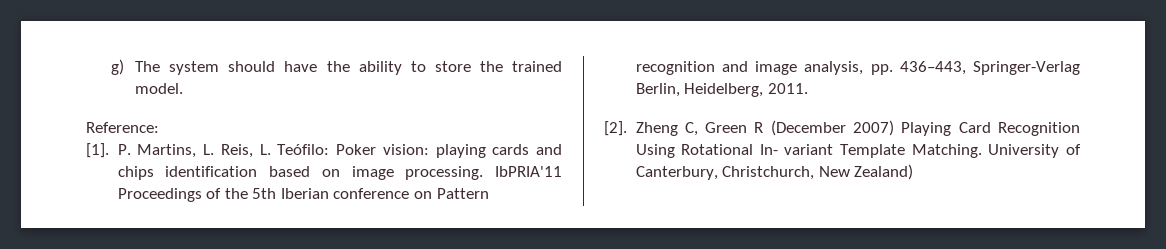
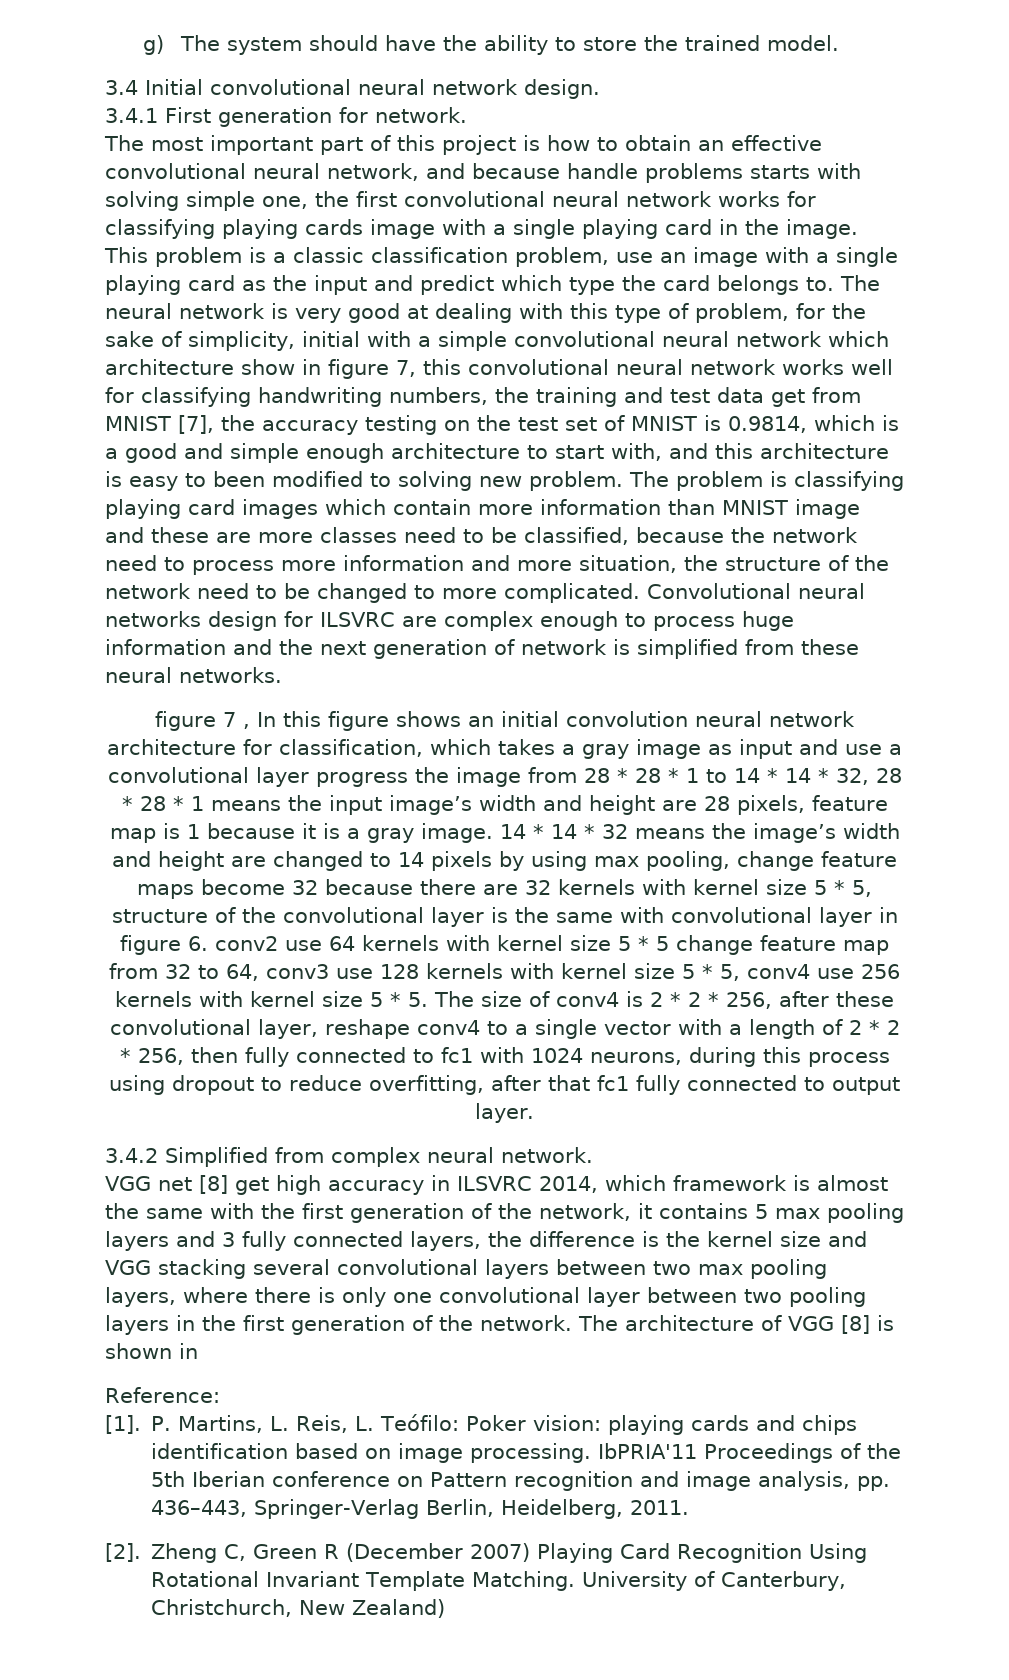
(184, 88) none -> [105,79,600,99] [105,107,467,127] [104,135,822,155] [105,163,861,183] [105,191,816,211] [105,219,858,239] [104,247,898,267] [105,275,880,295] [105,303,866,323] [105,331,889,351] [105,359,893,379] [105,387,861,407] [105,415,899,435] [105,443,889,463] [105,471,904,491] [105,499,860,519] [105,527,858,545] [105,555,889,575] [105,583,865,603] [105,611,794,631] [105,639,859,659] [105,667,282,683] [155,711,855,731] [107,739,902,759] [107,767,902,787] [121,795,888,815] [109,823,900,843] [112,851,897,871] [137,879,872,899] [111,907,898,927] [120,935,889,955] [109,963,900,981] [114,991,895,1009] [109,1019,900,1039] [119,1047,890,1067] [109,1075,900,1095] [474,1103,535,1123] [105,1147,593,1167] [105,1175,888,1195] [105,1203,904,1223] [105,1231,867,1251] [105,1259,827,1279] [105,1287,866,1307] [105,1315,894,1335] [105,1343,198,1359] // 3.4 Initial convolutional neural network design. // 3.4.1 First generation for network. // The most important part of this project is how to obtain an effective convolutional neural network, and because handle problems starts with solving simple one, the first convolutional neural network works for classifying playing cards image with a single playing card in the image. This problem is a classic classification problem, use an image with a single playing card as the input and predict which type the card belongs to. The neural network is very good at dealing with this type of problem, for the sake of simplicity, initial with a simple convolutional neural network which architecture show in figure 7, this convolutional neural network works well for classifying handwriting numbers, the training and test data get from MNIST [7], the accuracy testing on the test set of MNIST is 0.9814, which is a good and simple enough architecture to start with, and this architecture is easy to been modified to solving new problem. The problem is classifying playing card images which contain more information than MNIST image and these are more classes need to be classified, because the network need to process more information and more situation, the structure of the network need to be changed to more complicated. Convolutional neural networks design for ILSVRC are complex enough to process huge information and the next generation of network is simplified from these neural networks. // figure 7 , In this figure shows an initial convolution neural network architecture for classification, which takes a gray image as input and use a convolutional layer progress the image from 28 * 28 * 1 to 14 * 14 * 32, 28 * 28 * 1 means the input image’s width and height are 28 pixels, feature map is 1 because it is a gray image. 14 * 14 * 32 means the image’s width and height are changed to 14 pixels by using max pooling, change feature maps become 32 because there are 32 kernels with kernel size 5 * 5, structure of the convolutional layer is the same with convolutional layer in figure 6. conv2 use 64 kernels with kernel size 5 * 5 change feature map from 32 to 64, conv3 use 128 kernels with kernel size 5 * 5, conv4 use 256 kernels with kernel size 5 * 5. The size of conv4 is 2 * 2 * 256, after these convolutional layer, reshape conv4 to a single vector with a length of 2 * 2 * 256, then fully connected to fc1 with 1024 neurons, during this process using dropout to reduce overfitting, after that fc1 fully connected to output layer. // 3.4.2 Simplified from complex neural network. // VGG net [8] get high accuracy in ILSVRC 2014, which framework is almost the same with the first generation of the network, it contains 5 max pooling layers and 3 fully connected layers, the difference is the kernel size and VGG stacking several convolutional layers between two max pooling layers, where there is only one convolutional layer between two pooling layers in the first generation of the network. The architecture of VGG [8] is shown in
[759,144,834,155] In- variant -> [266,1571,360,1587] Invariant

